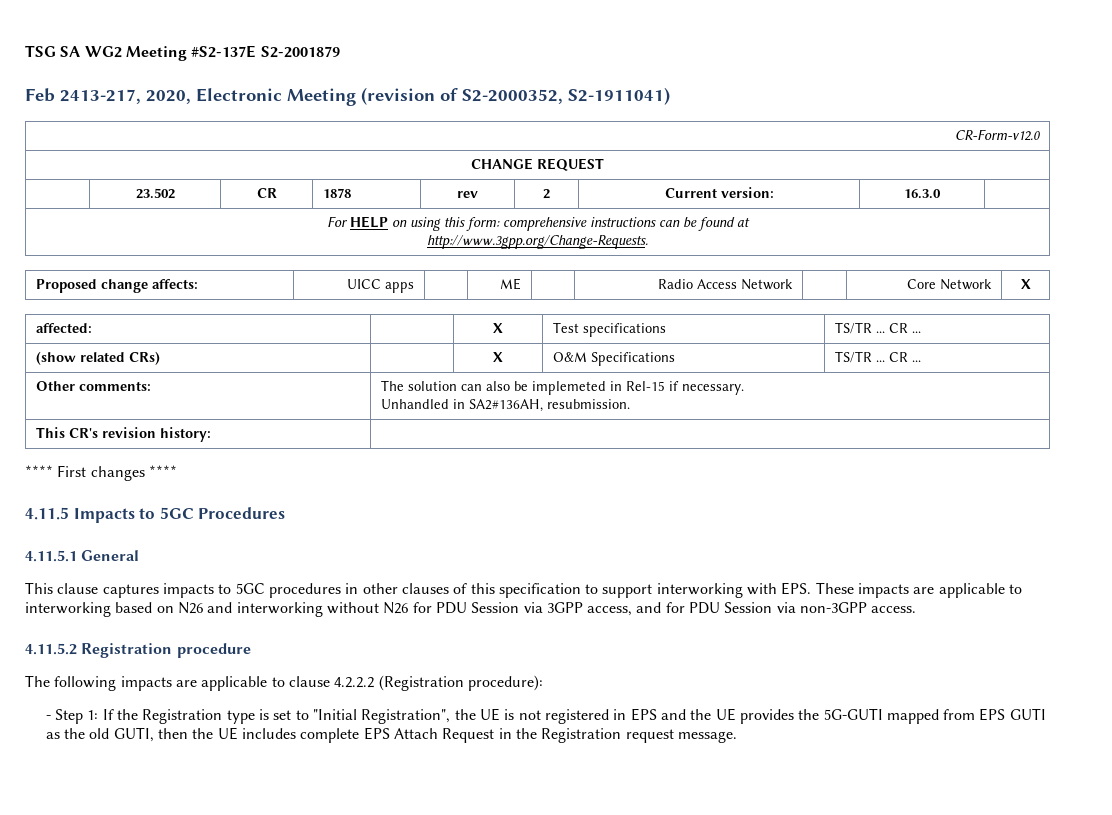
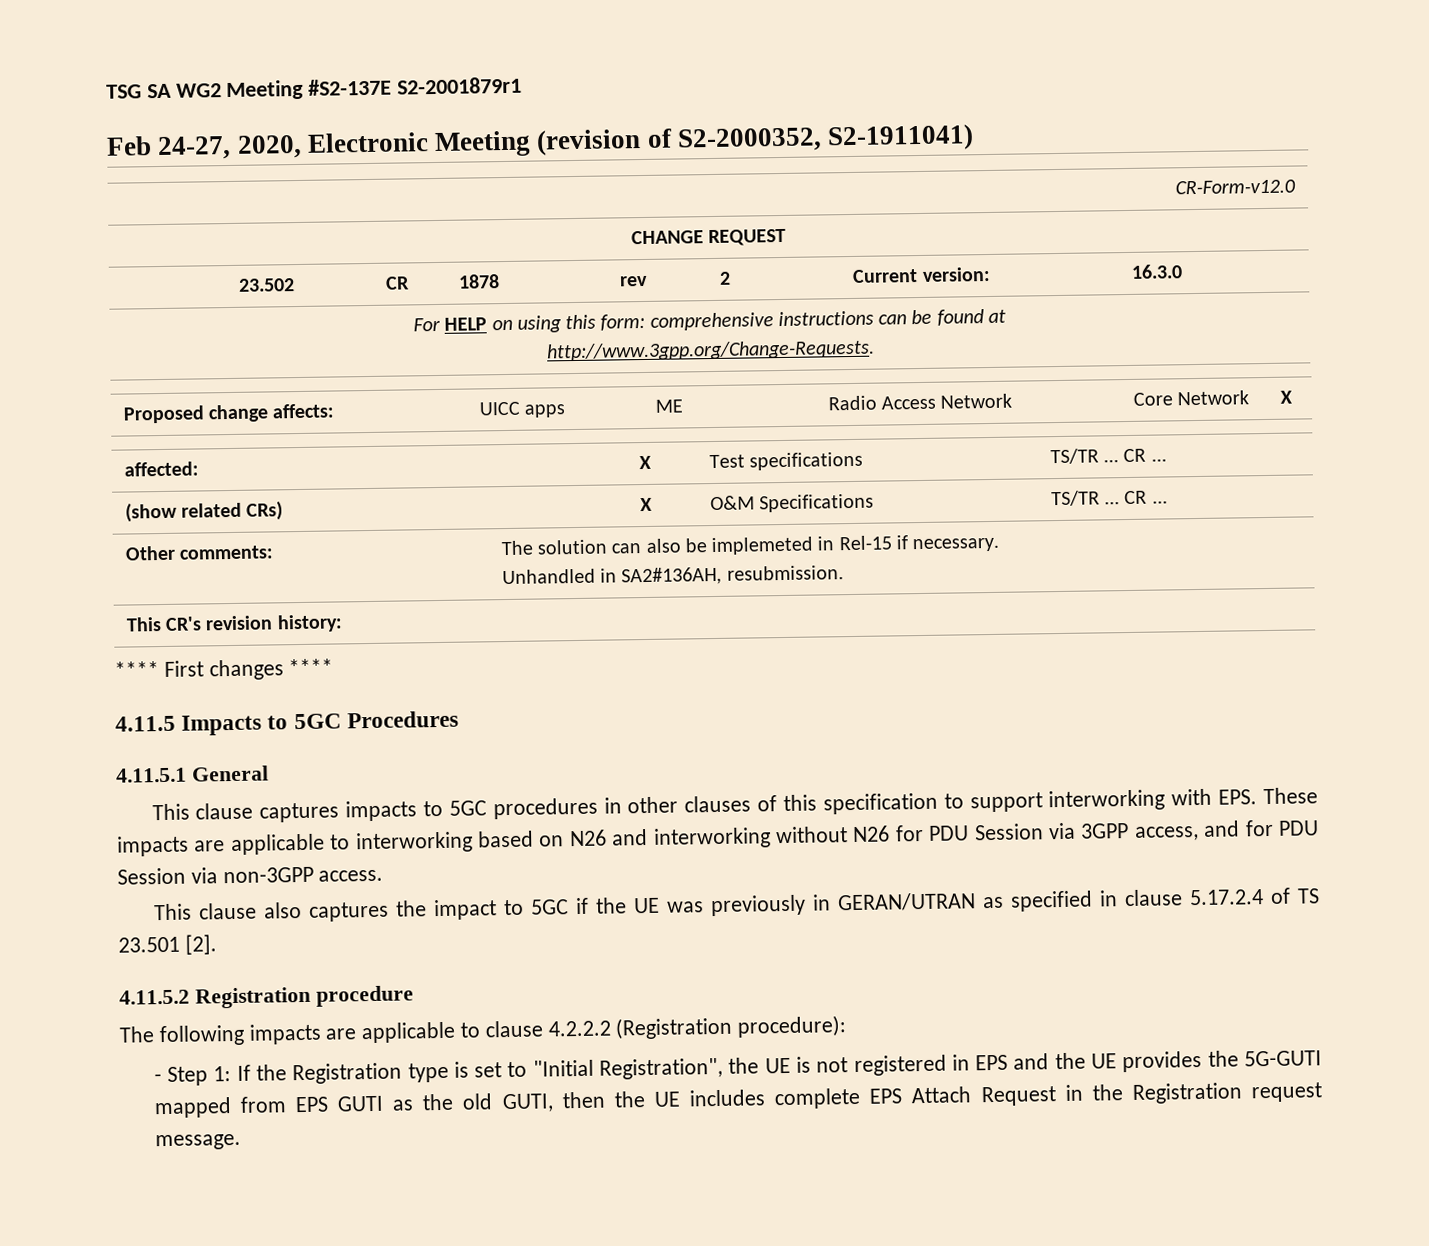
[260,46,340,58] S2-2001879 -> [397,76,523,95] S2-2001879r1
[60,89,141,104] 2413-217, -> [157,135,232,161] 24-27,
(917, 609) none -> [153,887,1320,922] [118,934,217,955] // This clause also captures the impact to 5GC if the UE was previously in GERAN/UTRAN as specified in clause 5.17.2.4 of TS 23.501 [2].

